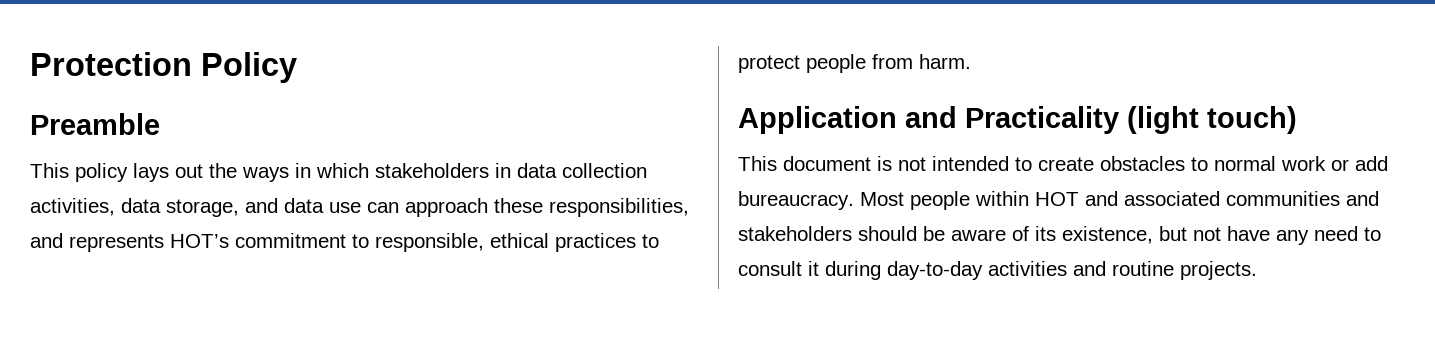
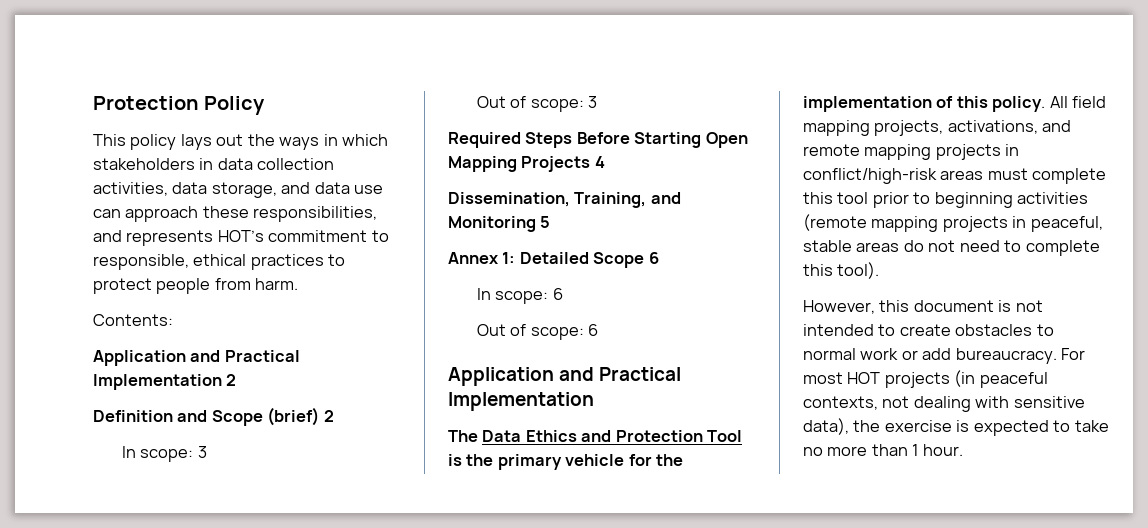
[30,113,160,135] // Preamble -> (266, 105) none
[738,106,1297,134] [738,156,777,171] // Application and Practicality (light touch) // This -> [93,314,173,326] [93,350,300,366] [93,374,237,390] [93,407,334,426] [121,446,207,462] [476,96,598,112] [448,132,748,148] [448,156,605,172] [448,192,681,208] [448,216,551,232] [448,252,659,268] [476,288,563,304] [476,324,599,340] [448,367,682,386] [448,392,594,411] [448,430,743,442] [448,454,684,470] [803,96,1107,112] [803,120,1072,136] [803,144,1020,160] [803,168,1107,184] [803,192,1089,208] [803,214,1103,232] [803,240,1100,256] [803,262,880,279] [803,300,910,314] // Contents: // Application and Practical Implementation 2 // Definition and Scope (brief) 2 // In scope: 3 // Out of scope: 3 // Required Steps Before Starting Open Mapping Projects 4 // Dissemination, Training, and Monitoring 5 // Annex 1: Detailed Scope 6 // In scope: 6 // Out of scope: 6 // Application and Practical Implementation // The Data Ethics and Protection Tool is the primary vehicle for the implementation of this policy. All field mapping projects, activations, and remote mapping projects in conflict/high-risk areas must complete this tool prior to beginning activities (remote mapping projects in peaceful, stable areas do not need to complete this tool). // However, this
[860,191,1379,210] [738,226,1381,245] [738,261,1257,280] Most people within HOT and associated communities and stakeholders should be aware of its existence, but not have any need to consult it during day-to-day activities and routine projects. -> [1061,348,1086,360] [803,370,1048,388] [803,396,1085,412] [803,418,1109,436] [803,444,963,456] For most HOT projects (in peaceful contexts, not dealing with sensitive data), the exercise is expected to take no more than 1 hour.

